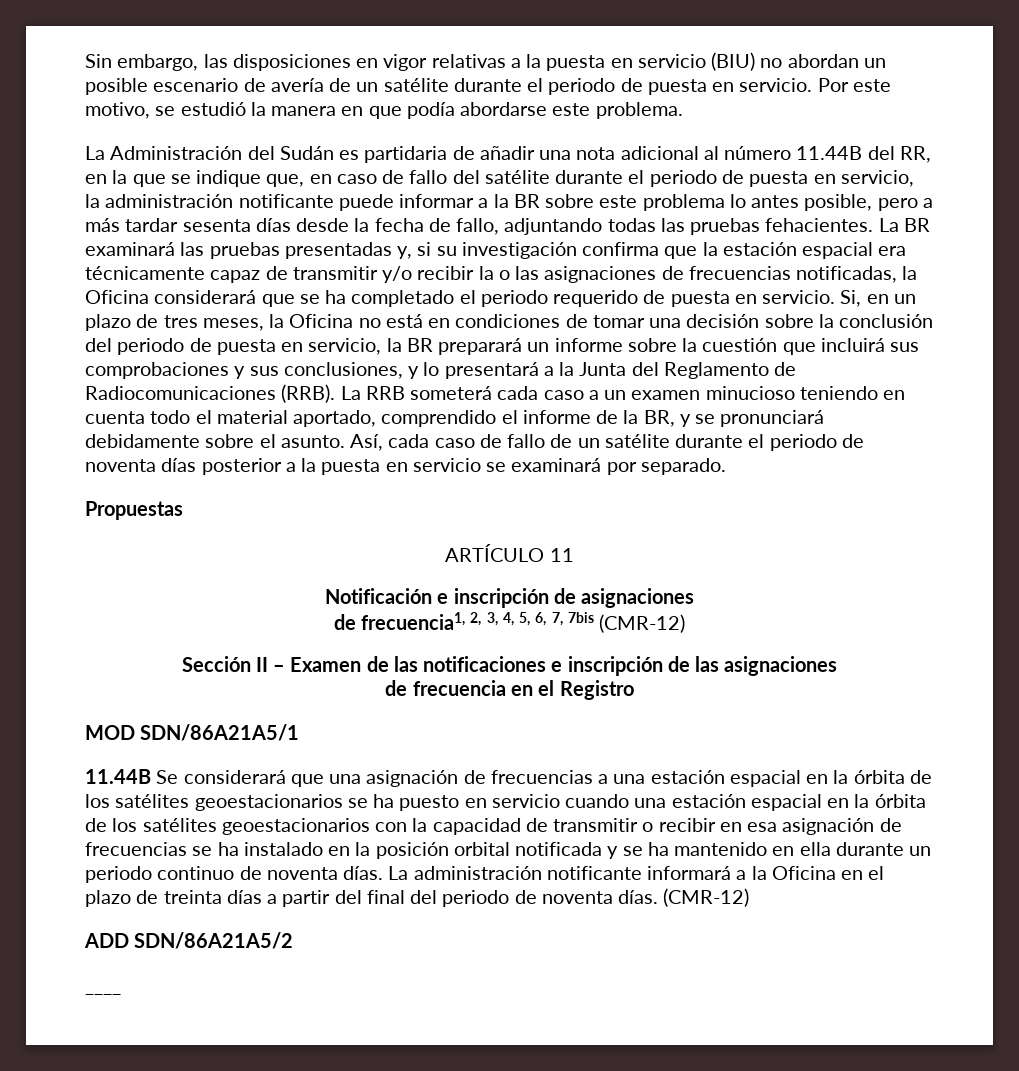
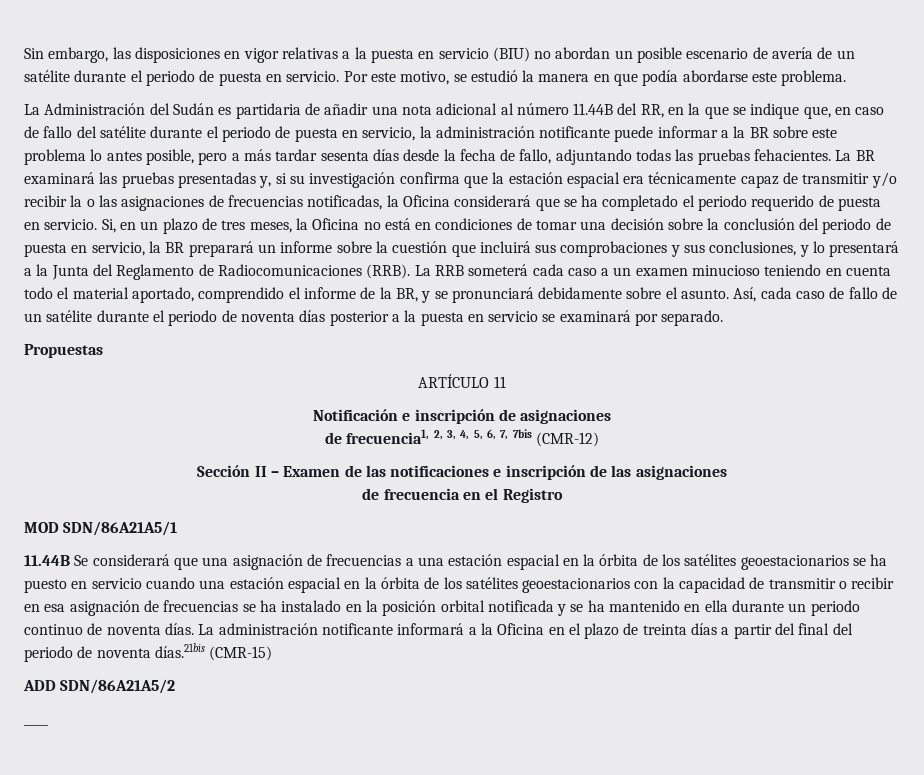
[618,888,750,907] días. (CMR-12) -> [154,643,273,661] días.21bis (CMR-15)

